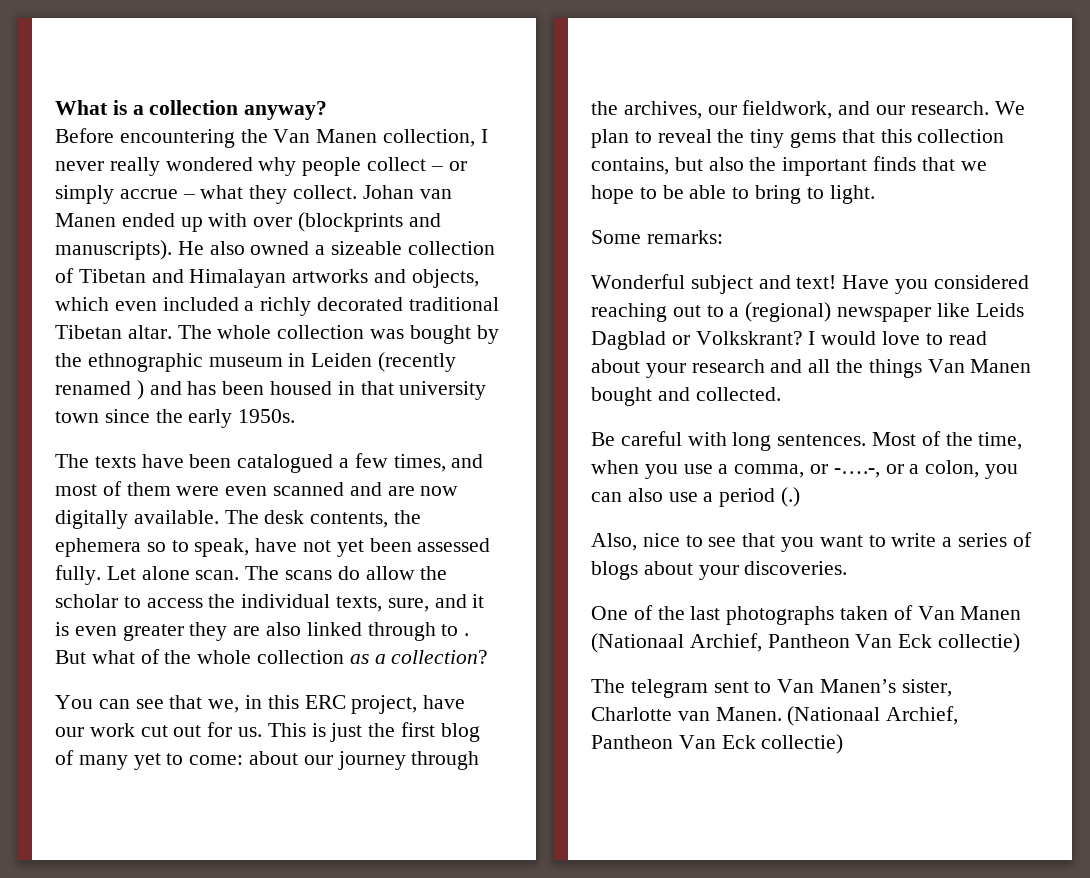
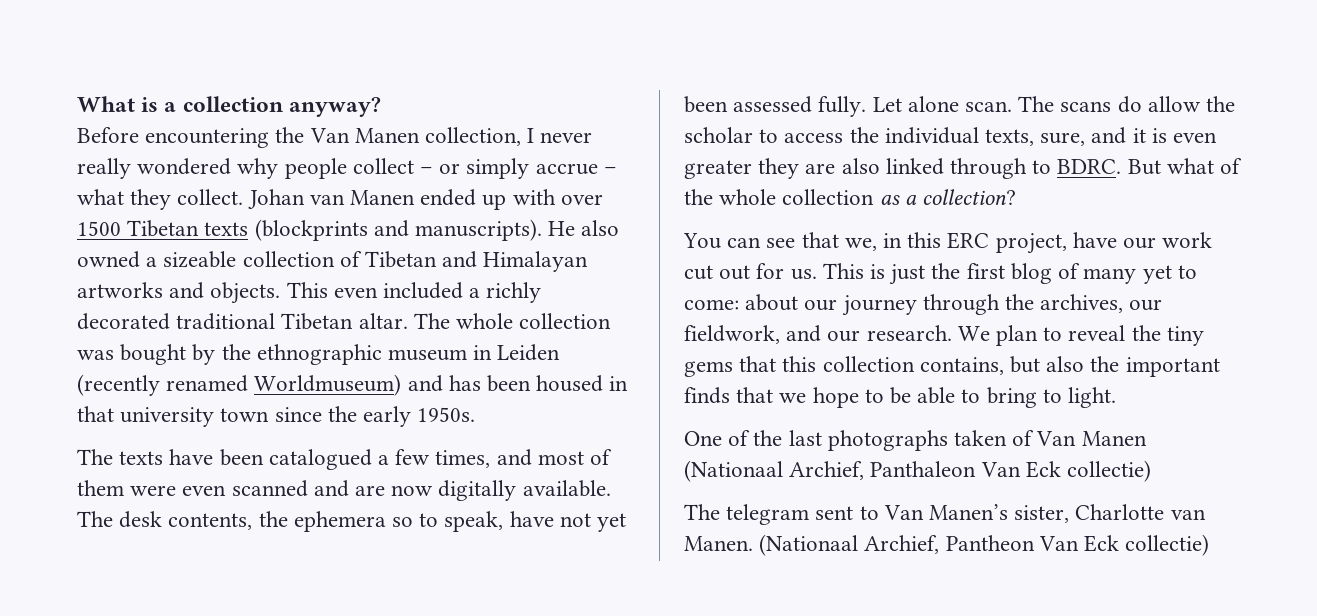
(293, 222) none -> [77,220,249,237] 1500 Tibetan texts
[411,269,479,288] [55,297,109,311] objects, which -> [210,282,328,304] objects. This
[136,380,144,400] ) -> [254,374,402,396] Worldmuseum)
[464,633,470,636] . -> [1057,159,1122,174] BDRC.
[591,230,723,244] [591,274,1029,294] [591,302,1024,322] [591,331,987,350] [591,359,1032,378] [591,387,781,406] [591,431,1023,451] [591,460,1019,479] [591,487,801,507] [591,532,1032,552] [591,561,848,580] // Some remarks: // Wonderful subject and text! Have you considered reaching out to a (regional) newspaper like Leids Dagblad or Volkskrant? I would love to read about your research and all the things Van Manen bought and collected. // Be careful with long sentences. Most of the time, when you use a comma, or -….-, or a colon, you can also use a period (.) // Also, nice to see that you want to write a series of blogs about your discoveries. -> (1117, 397) none
[767,634,850,648] Pantheon -> [870,461,977,477] Panthaleon

